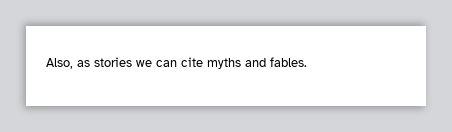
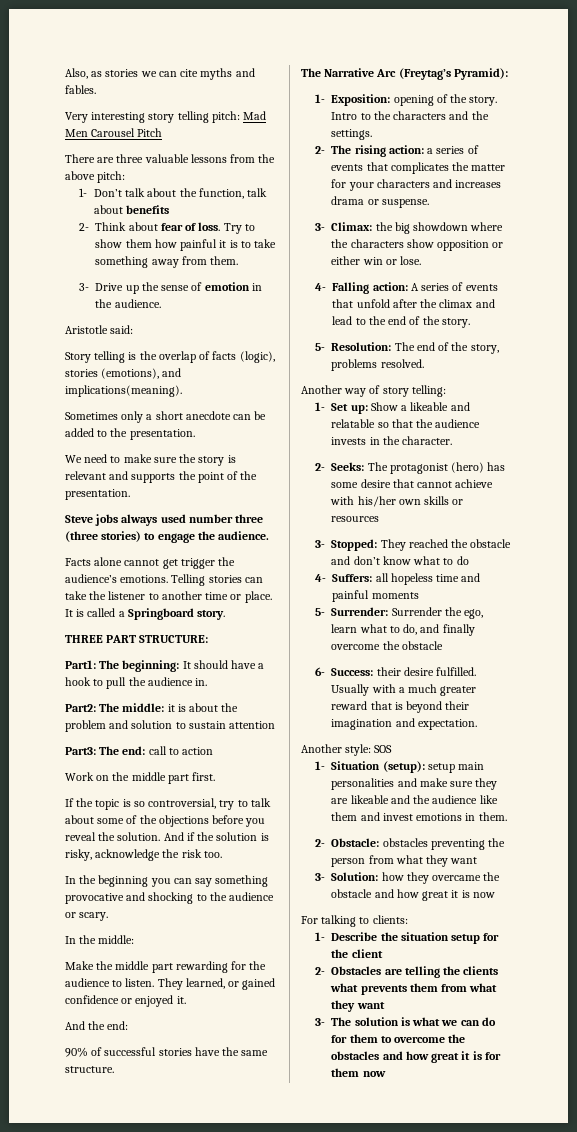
(307, 62) none -> [65,111,267,123] [65,128,163,137] [65,154,276,163] [65,171,126,183] [79,188,267,199] [93,205,170,214] [79,222,255,234] [95,239,277,251] [95,256,239,268] [79,282,262,294] [95,299,161,308] [65,325,134,334] [65,351,275,363] [65,368,182,379] [65,385,182,397] [65,411,267,423] [65,428,195,440] [65,454,236,466] [65,471,258,483] [65,489,130,500] [65,514,264,526] [65,531,270,543] [65,557,236,569] [65,574,263,586] [65,591,272,603] [65,608,226,620] [65,635,209,643] [65,660,265,672] [65,677,208,689] [65,703,239,712] [65,720,276,732] [65,746,214,755] [65,772,216,784] [65,798,271,810] [65,815,266,827] [65,832,269,841] [65,849,222,861] [65,875,269,887] [65,892,275,904] [65,912,109,921] [65,935,135,944] [65,961,267,973] [65,978,276,990] [65,995,186,1007] [65,1021,129,1030] [65,1047,269,1057] [65,1066,114,1073] [301,68,508,80] [315,94,498,106] [331,111,489,120] [331,129,373,140] [315,145,479,157] [331,162,506,174] [331,179,502,191] [331,196,429,208] [315,222,504,234] [331,239,504,251] [331,256,422,265] [315,282,498,294] [332,299,495,308] [332,316,470,328] [315,342,499,354] [331,359,424,371] [301,385,446,397] [315,402,470,414] [331,419,481,428] [331,436,453,445] [315,462,506,474] [331,479,494,488] [330,496,464,507] [331,516,380,522] [315,539,512,551] [331,556,469,565] [315,573,481,585] [332,590,419,602] [315,607,484,619] [331,624,475,636] [331,641,443,650] [315,667,477,676] [331,684,477,696] [331,701,470,713] [331,718,477,730] [301,744,393,756] [315,761,485,773] [331,778,498,790] [331,795,498,804] [331,812,507,821] [315,838,506,850] [331,855,478,867] [315,872,501,884] [331,889,495,901] [301,915,408,927] [315,932,500,944] [331,949,383,958] [315,966,499,978] [330,983,498,995] [331,1000,385,1012] [315,1017,496,1026] [331,1034,466,1043] [331,1051,501,1063] [331,1068,386,1077] // Very interesting story telling pitch: Mad Men Carousel Pitch // There are three valuable lessons from the above pitch: // 1- Don’t talk about the function, talk about benefits // 2- Think about fear of loss. Try to show them how painful it is to take something away from them. // 3- Drive up the sense of emotion in the audience. // Aristotle said: // Story telling is the overlap of facts (logic), stories (emotions), and implications(meaning). // Sometimes only a short anecdote can be added to the presentation. // We need to make sure the story is relevant and supports the point of the presentation. // Steve jobs always used number three (three stories) to engage the audience. // Facts alone cannot get trigger the audience’s emotions. Telling stories can take the listener to another time or place. It is called a Springboard story. // THREE PART STRUCTURE: // Part1: The beginning: It should have a hook to pull the audience in. // Part2: The middle: it is about the problem and solution to sustain attention // Part3: The end: call to action // Work on the middle part first. // If the topic is so controversial, try to talk about some of the objections before you reveal the solution. And if the solution is risky, acknowledge the risk too. // In the beginning you can say something provocative and shocking to the audience or scary. // In the middle: // Make the middle part rewarding for the audience to listen. They learned, or gained confidence or enjoyed it. // And the end: // 90% of successful stories have the same structure. // The Narrative Arc (Freytag’s Pyramid): // 1- Exposition: opening of the story. Intro to the characters and the settings. // 2- The rising action: a series of events that complicates the matter for your characters and increases drama or suspense. // 3- Climax: the big showdown where the characters show opposition or either win or lose. // 4- Falling action: A series of events that unfold after the climax and lead to the end of the story. // 5- Resolution: The end of the story, problems resolved. // Another way of story telling: // 1- Set up: Show a likeable and relatable so that the audience invests in the character. // 2- Seeks: The protagonist (hero) has some desire that cannot achieve with his/her own skills or resources // 3- Stopped: They reached the obstacle and don’t know what to do // 4- Suffers: all hopeless time and painful moments // 5- Surrender: Surrender the ego, learn what to do, and finally overcome the obstacle // 6- Success: their desire fulfilled. Usually with a much greater reward that is beyond their imagination and expectation. // Another style: SOS // 1- Situation (setup): setup main personalities and make sure they are likeable and the audience like them and invest emotions in them. // 2- Obstacle: obstacles preventing the person from what they want // 3- Solution: how they overcame the obstacle and how great it is now // For talking to clients: // 1- Describe the situation setup for the client // 2- Obstacles are telling the clients what prevents them from what they want // 3- The solution is what we can do for them to overcome the obstacles and how great it is for them now

